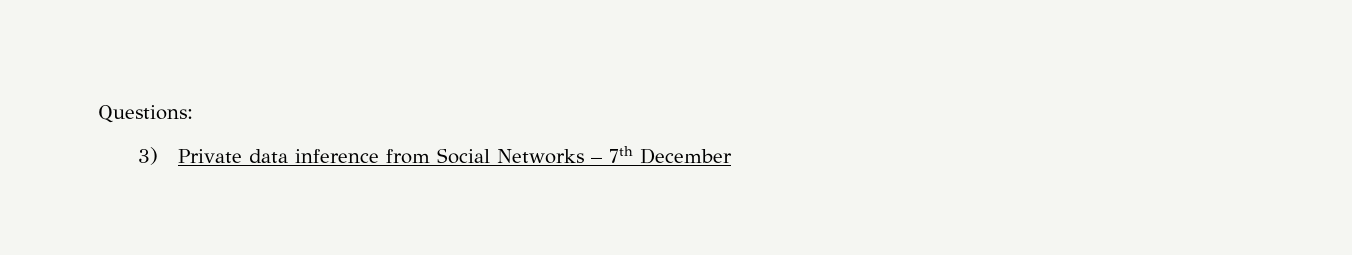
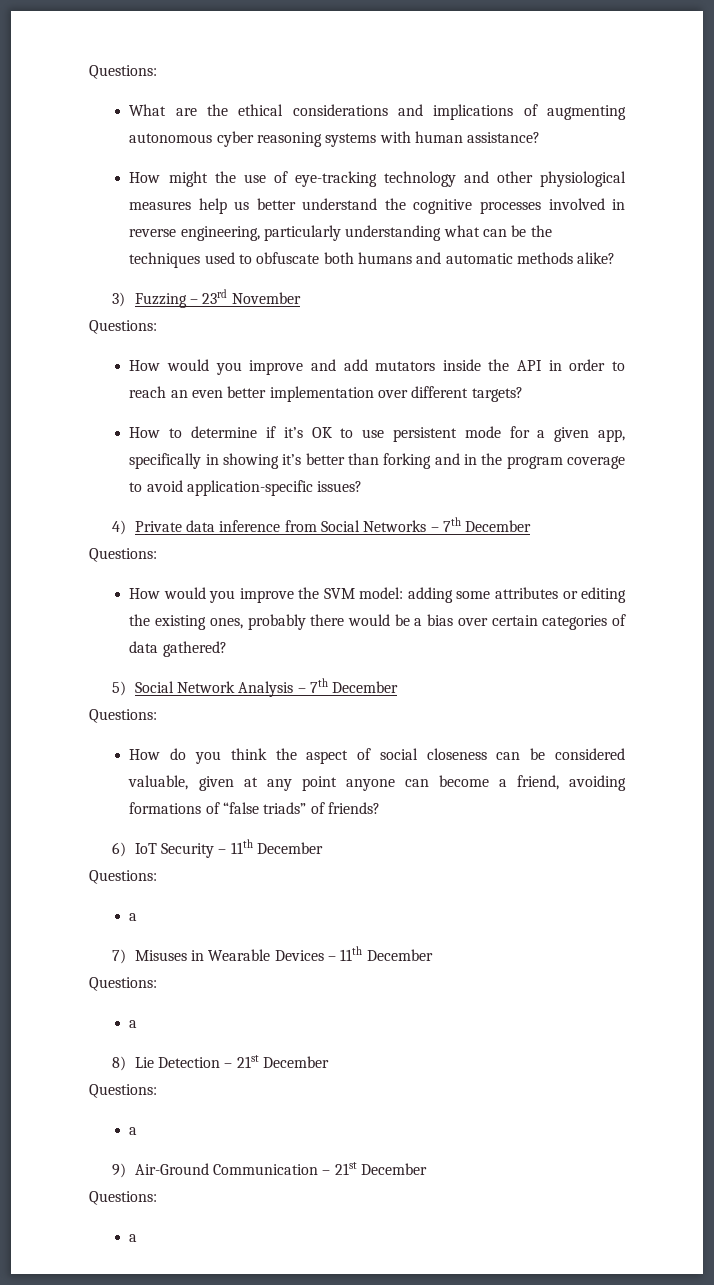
[98,105,193,123] [138,147,159,165] Questions: // 3) -> [89,65,157,79] [129,104,626,120] [129,131,541,147] [129,171,627,187] [129,198,625,214] [129,225,552,241] [129,252,616,268] [111,289,301,308] [89,320,157,334] [129,359,625,375] [129,386,523,402] [129,426,625,442] [129,453,625,469] [129,480,363,496] [111,520,126,535] Questions: // What are the ethical considerations and implications of augmenting autonomous cyber reasoning systems with human assistance? // How might the use of eye-tracking technology and other physiological measures help us better understand the cognitive processes involved in reverse engineering, particularly understanding what can be the techniques used to obfuscate both humans and automatic methods alike? // 3) Fuzzing – 23rd November // Questions: // How would you improve and add mutators inside the API in order to reach an even better implementation over different targets? // How to determine if it’s OK to use persistent mode for a given app, specifically in showing it’s better than forking and in the program coverage to avoid application-specific issues? // 4)
(733, 156) none -> [89,548,157,562] [129,587,626,603] [129,614,626,630] [129,641,227,657] [111,678,399,697] [89,709,157,723] [129,748,625,764] [128,775,626,791] [129,802,381,814] [111,839,323,858] [89,870,157,884] [129,913,138,921] [111,946,433,964] [89,977,157,991] [129,1020,138,1028] [111,1055,329,1071] [89,1084,157,1098] [129,1127,138,1135] [111,1162,427,1178] [89,1191,157,1205] [129,1234,138,1242] // Questions: // How would you improve the SVM model: adding some attributes or editing the existing ones, probably there would be a bias over certain categories of data gathered? // 5) Social Network Analysis – 7th December // Questions: // How do you think the aspect of social closeness can be considered valuable, given at any point anyone can become a friend, avoiding formations of “false triads” of friends? // 6) IoT Security – 11th December // Questions: // a // 7) Misuses in Wearable Devices – 11th December // Questions: // a // 8) Lie Detection – 21st December // Questions: // a // 9) Air-Ground Communication – 21st December // Questions: // a

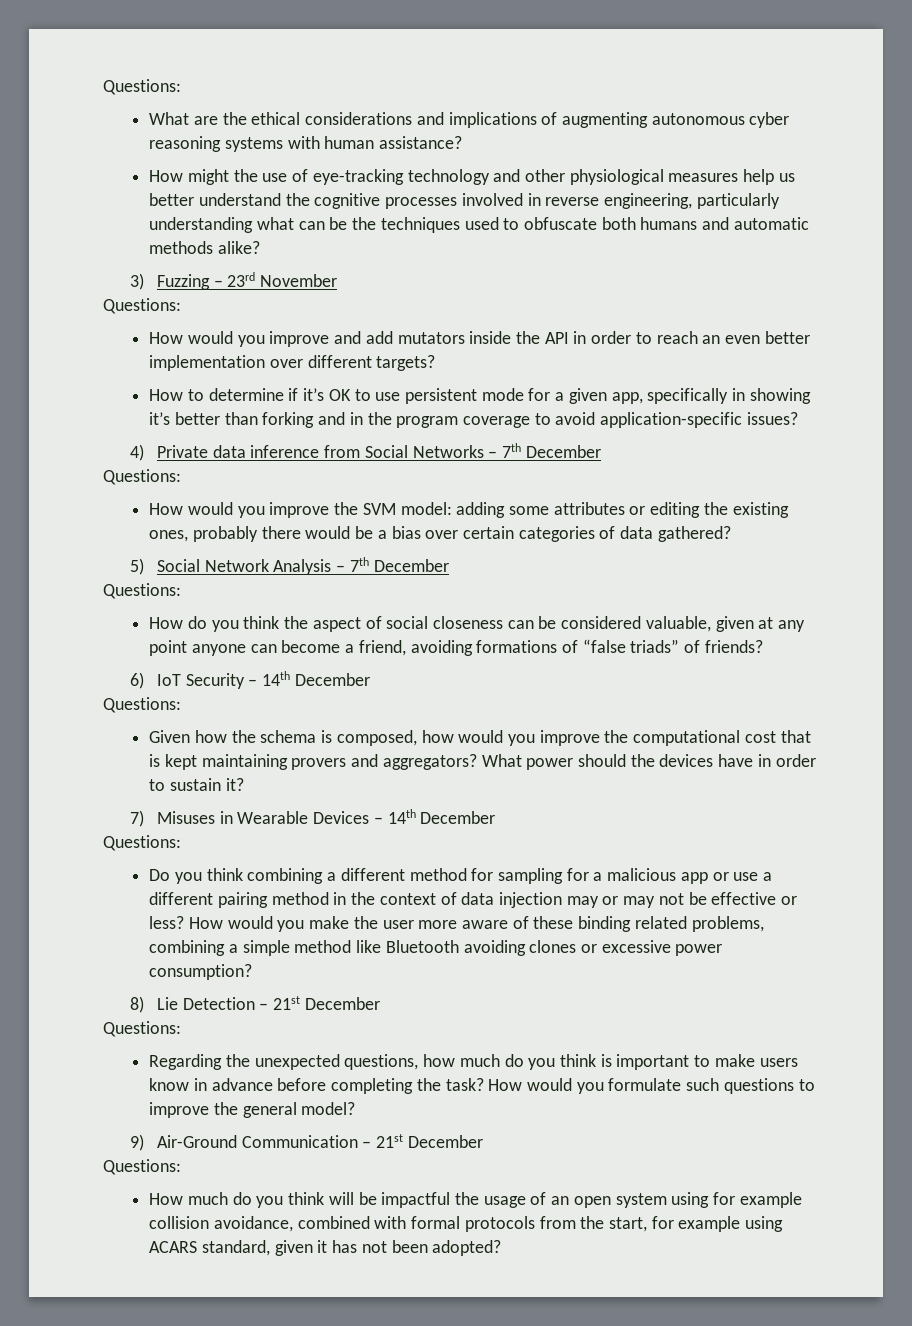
[230,839,323,854] [89,870,157,884] [129,913,138,921] 11th December // Questions: // a -> [262,671,370,686] [103,697,181,713] [149,730,811,746] [149,754,816,770] [149,778,244,791] 14th December // Questions: // Given how the schema is composed, how would you improve the computational cost that is kept maintaining provers and aggregators? What power should the devices have in order to sustain it?
[340,946,433,961] [89,977,157,991] [129,1020,138,1028] 11th December // Questions: // a -> [387,809,496,824] [103,835,181,851] [149,868,773,884] [149,892,798,908] [149,916,764,932] [149,940,723,956] [149,964,253,980] 14th December // Questions: // Do you think combining a different method for sampling for a malicious app or use a different pairing method in the context of data injection may or may not be effective or less? How would you make the user more aware of these binding related problems, combining a simple method like Bluetooth avoiding clones or excessive power consumption?
[129,1127,138,1135] a -> [149,1054,798,1070] [149,1078,815,1094] [149,1102,356,1118] Regarding the unexpected questions, how much do you think is important to make users know in advance before completing the task? How would you formulate such questions to improve the general model?
[129,1234,138,1242] a -> [149,1192,802,1208] [149,1216,784,1232] [149,1240,502,1256] How much do you think will be impactful the usage of an open system using for example collision avoidance, combined with formal protocols from the start, for example using ACARS standard, given it has not been adopted?

